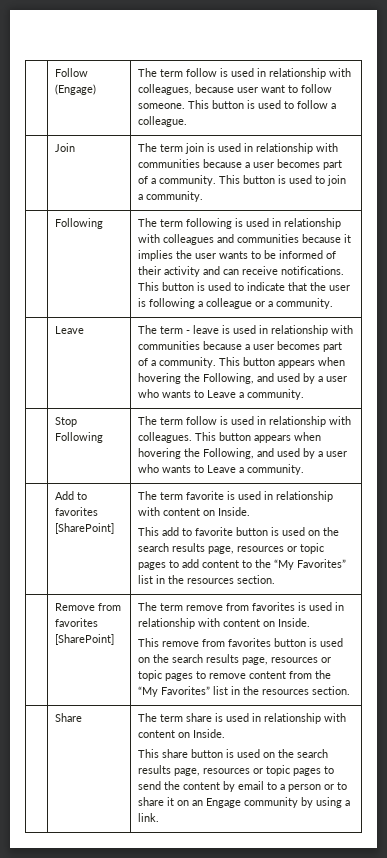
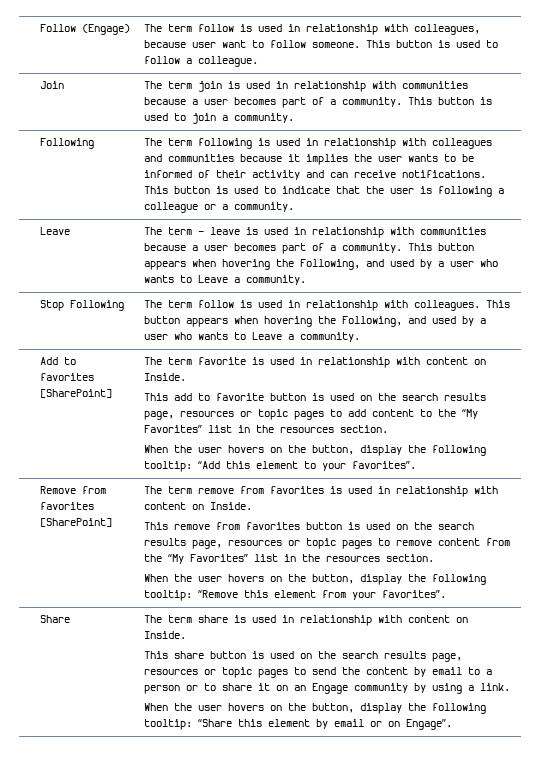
(276, 579) none -> [144,445,487,456] [144,461,417,472] // When the user hovers on the button, display the following tooltip: “Add this element to your favorites”.
(351, 690) none -> [144,574,487,585] [144,590,447,601] // When the user hovers on the button, display the following tooltip: “Remove this element from your favorites”.
(160, 817) none -> [144,703,487,714] [144,719,453,730] // When the user hovers on the button, display the following tooltip: “Share this element by email or on Engage”.

